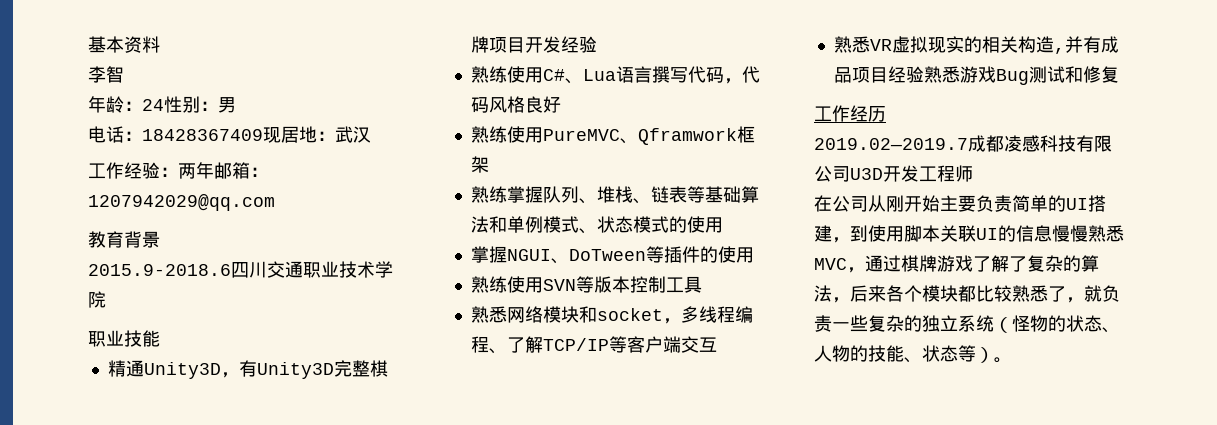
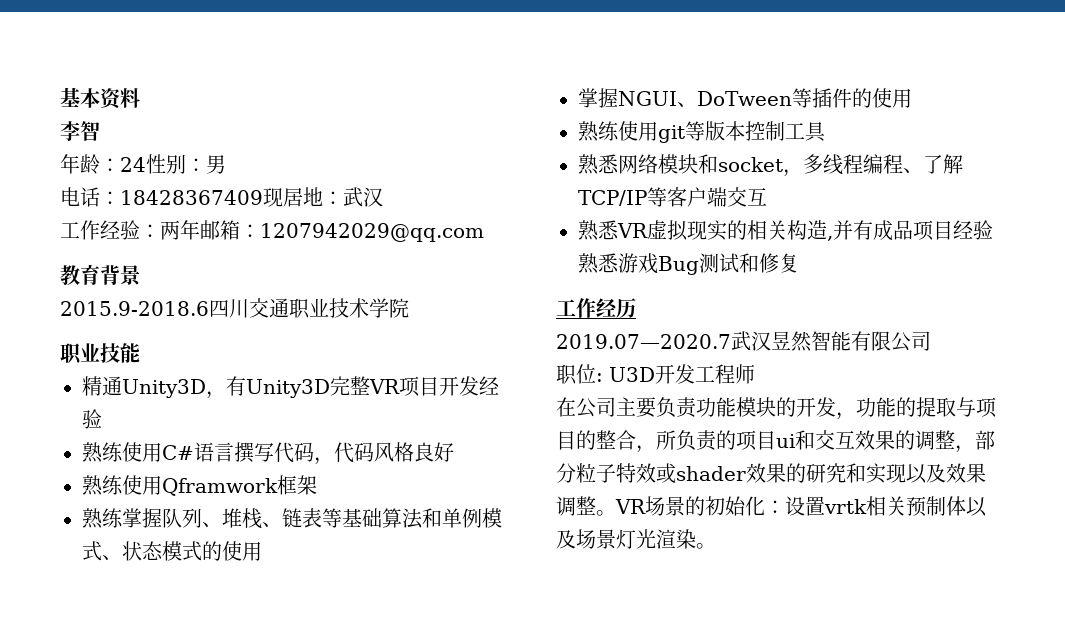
[369,360,388,377] [470,36,489,53] 棋牌 -> [369,379,400,394] VR
[564,69,616,84] 、Lua -> (194, 452) none
[542,129,638,144] PureMVC、 -> (162, 485) none
[542,279,576,291] SVN -> [658,125,685,143] git
[814,135,1076,152] 2019.02—2019.7成都凌感科技 -> [556,331,851,352] 2019.07—2020.7武汉昱然智能
(850, 174) none -> [556,364,603,385] // 职位:
[868,195,1106,212] [814,225,1124,243] [814,255,1099,273] [814,285,1120,303] [814,315,1120,333] [814,345,994,363] 从刚开始主要负责简单的UI搭建，到使用脚本关联UI的信息慢慢熟悉MVC，通过棋牌游戏了解了复杂的算法，后来各个模块都比较熟悉了，就负责一些复杂的独立系统（怪物的状态、人物的技能、状态等） -> [616,397,997,420] [556,430,995,453] [556,463,986,484] [556,496,987,517] [556,529,696,549] 主要负责功能模块的开发，功能的提取与项目的整合，所负责的项目ui和交互效果的调整，部分粒子特效或shader效果的研究和实现以及效果调整。VR场景的初始化：设置vrtk相关预制体以及场景灯光渲染

